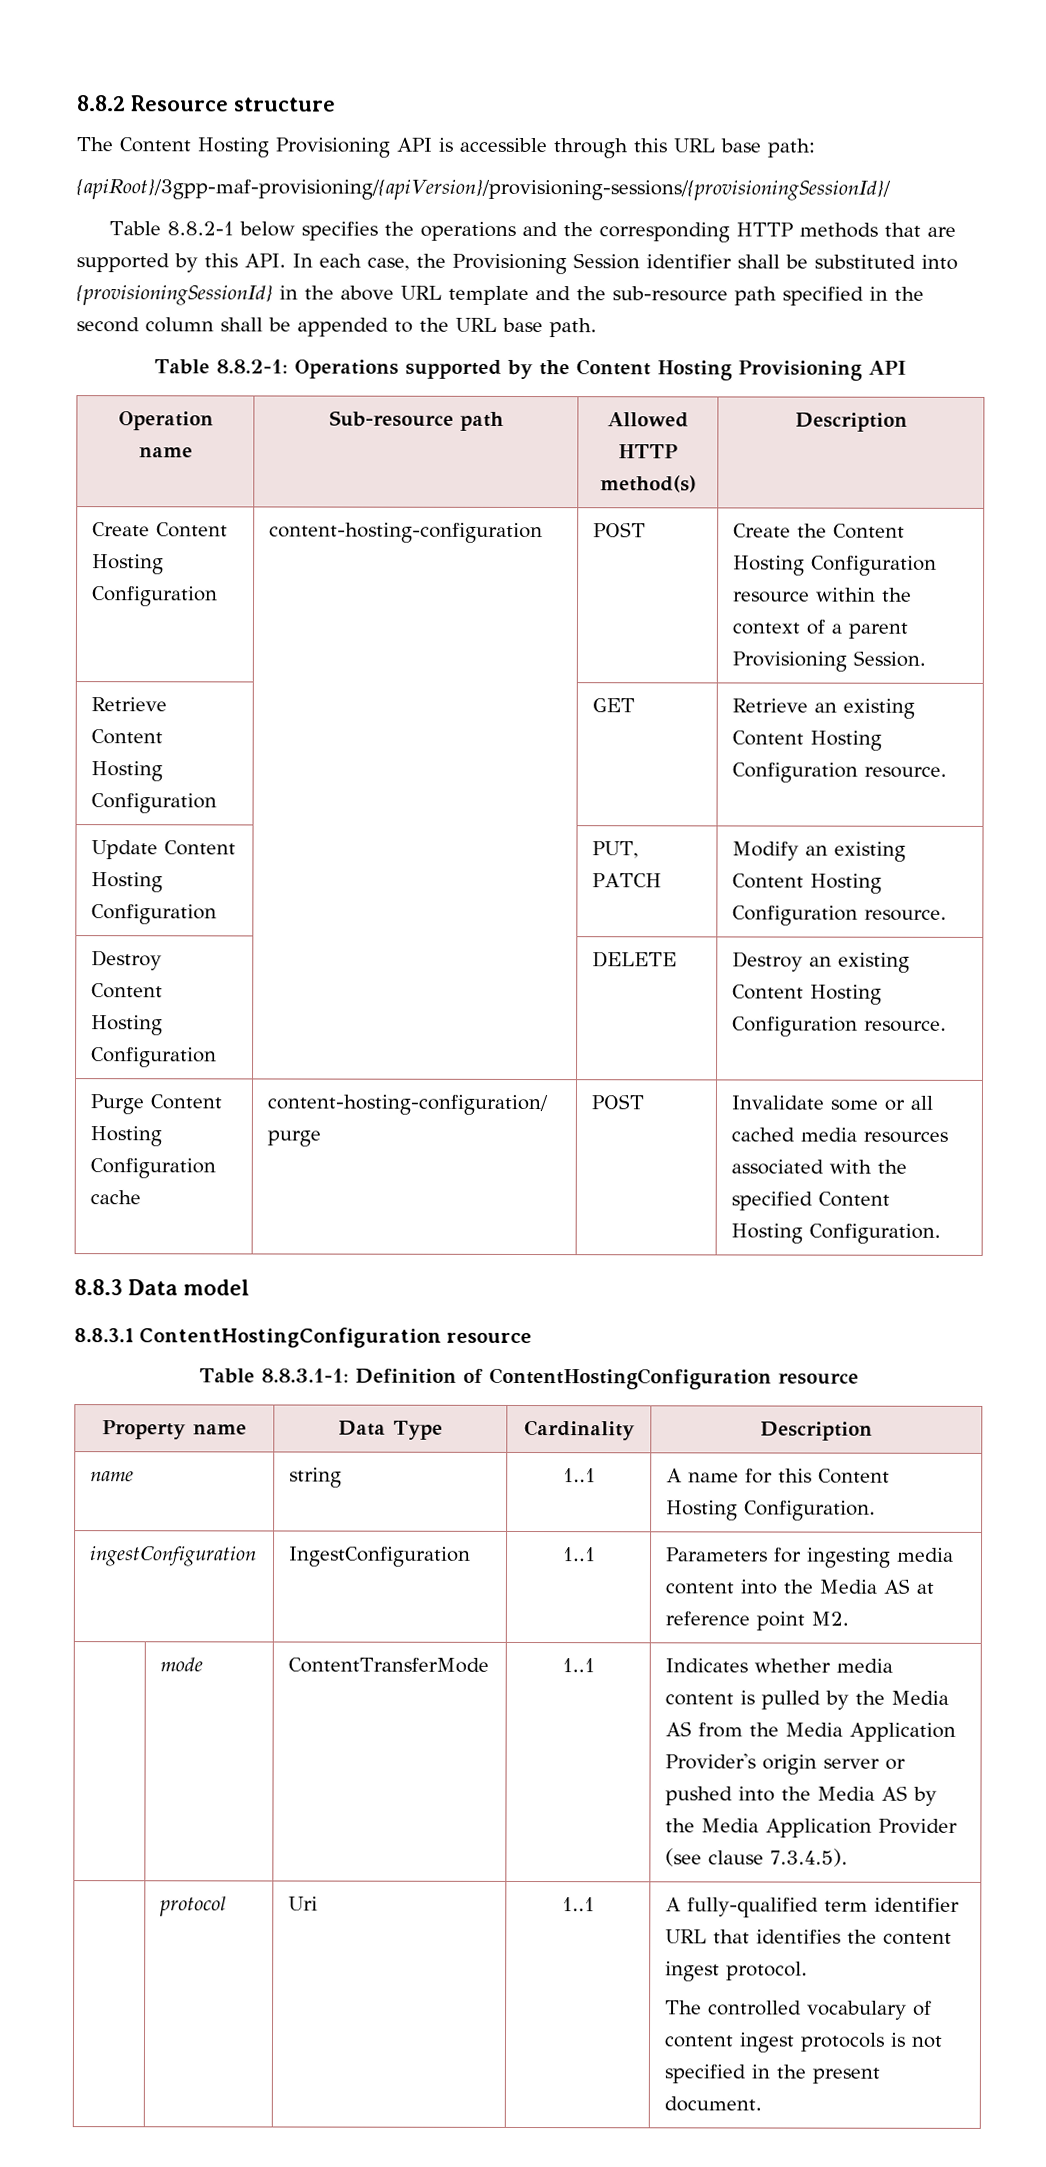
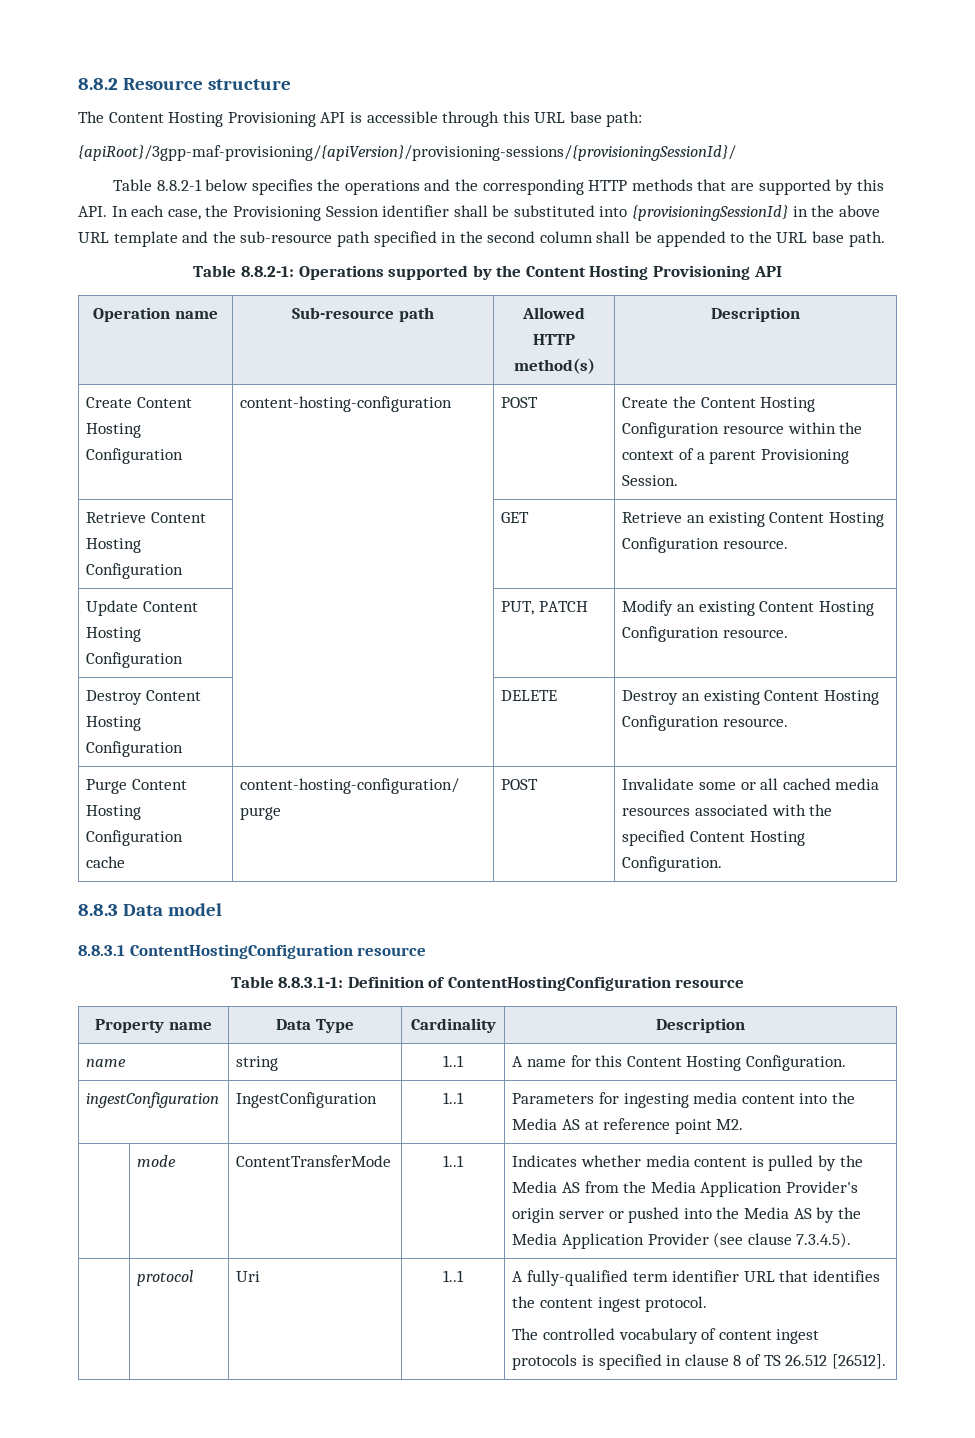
[911,2035,944,2048] [664,2064,881,2084] [664,2096,763,2112] not specified in the present document. -> [598,1354,886,1370] specified in clause 8 of TS 26.512 [26512].

